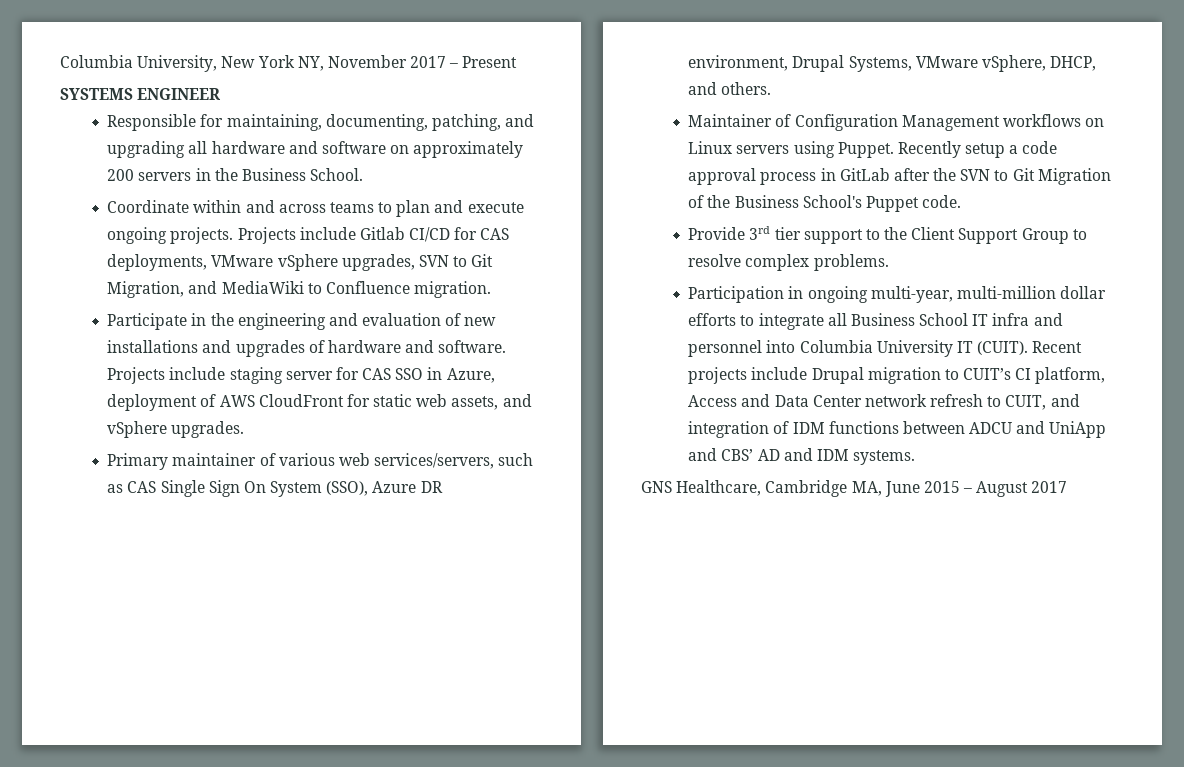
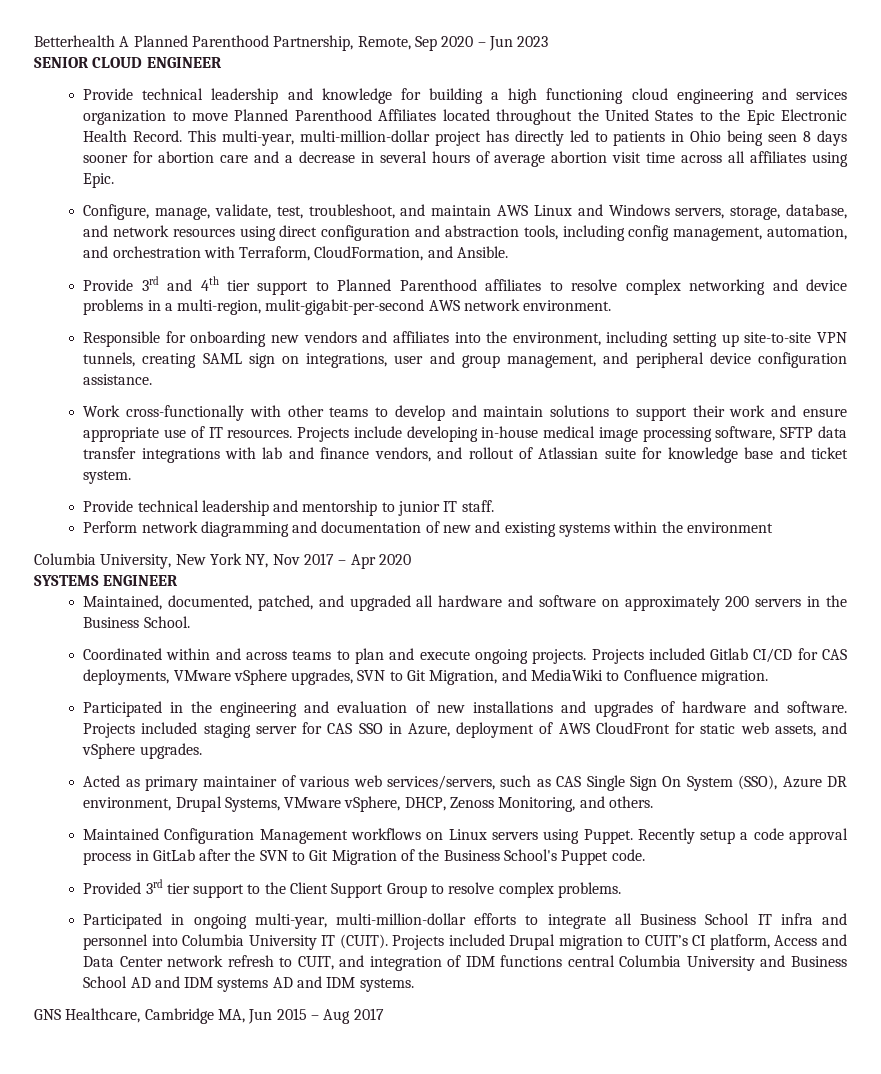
(60, 61) none -> [34,35,549,51] [34,57,222,68] [83,88,847,104] [83,109,847,125] [83,130,847,146] [83,151,848,167] [83,173,115,188] [83,204,848,220] [83,225,847,241] [83,246,509,261] [83,276,848,295] [83,299,612,315] [83,331,848,347] [83,352,848,368] [83,374,153,385] [83,405,848,421] [83,426,847,442] [83,447,848,463] [83,470,132,484] [83,500,494,516] [83,521,774,537] Betterhealth A Planned Parenthood Partnership, Remote, Sep 2020 – Jun 2023 // SENIOR CLOUD ENGINEER // Provide technical leadership and knowledge for building a high functioning cloud engineering and services organization to move Planned Parenthood Affiliates located throughout the United States to the Epic Electronic Health Record. This multi-year, multi-million-dollar project has directly led to patients in Ohio being seen 8 days sooner for abortion care and a decrease in several hours of average abortion visit time across all affiliates using Epic. // Configure, manage, validate, test, troubleshoot, and maintain AWS Linux and Windows servers, storage, database, and network resources using direct configuration and abstraction tools, including config management, automation, and orchestration with Terraform, CloudFormation, and Ansible. // Provide 3rd and 4th tier support to Planned Parenthood affiliates to resolve complex networking and device problems in a multi-region, mulit-gigabit-per-second AWS network environment. // Responsible for onboarding new vendors and affiliates into the environment, including setting up site-to-site VPN tunnels, creating SAML sign on integrations, user and group management, and peripheral device configuration assistance. // Work cross-functionally with other teams to develop and maintain solutions to support their work and ensure appropriate use of IT resources. Projects include developing in-house medical image processing software, SFTP data transfer integrations with lab and finance vendors, and rollout of Atlassian suite for knowledge base and ticket system. // Provide technical leadership and mentorship to junior IT staff. // Perform network diagramming and documentation of new and existing systems within the environment //
[327,55,407,68] November -> [272,554,300,565] Nov
[462,56,518,68] Present -> [350,554,411,569] Apr 2020
[107,114,535,131] [107,141,186,158] Responsible for maintaining, documenting, patching, and upgrading -> [83,595,411,611] Maintained, documented, patched, and upgraded
[107,200,190,213] Coordinate -> [83,648,163,660] Coordinated
[299,227,356,240] include -> [648,648,705,660] included
[107,313,188,330] Participate -> [83,701,163,717] Participated
[169,367,226,380] include -> [141,722,198,734] included
[107,453,169,470] Primary -> [83,775,198,791] Acted as primary
(1097, 63) none -> [450,797,576,812] Zenoss Monitoring,
[688,114,792,127] Maintainer of -> [83,828,160,840] Maintained
[688,227,746,240] Provide -> [83,882,142,894] Provided
[688,286,785,303] Participation -> [83,913,163,929] Participated
[956,286,1107,299] multi-million dollar -> [336,913,467,925] multi-million-dollar
[1032,341,1083,353] [688,367,808,384] Recent projects include -> [392,934,505,950] Projects included
[902,421,1107,438] [688,448,754,461] between ADCU and UniApp and CBS’ -> [567,955,848,971] [83,976,269,992] central Columbia University and Business School AD and IDM systems
[884,481,920,497] June -> [248,1009,273,1024] Jun
[976,481,1029,497] August -> [323,1009,351,1024] Aug

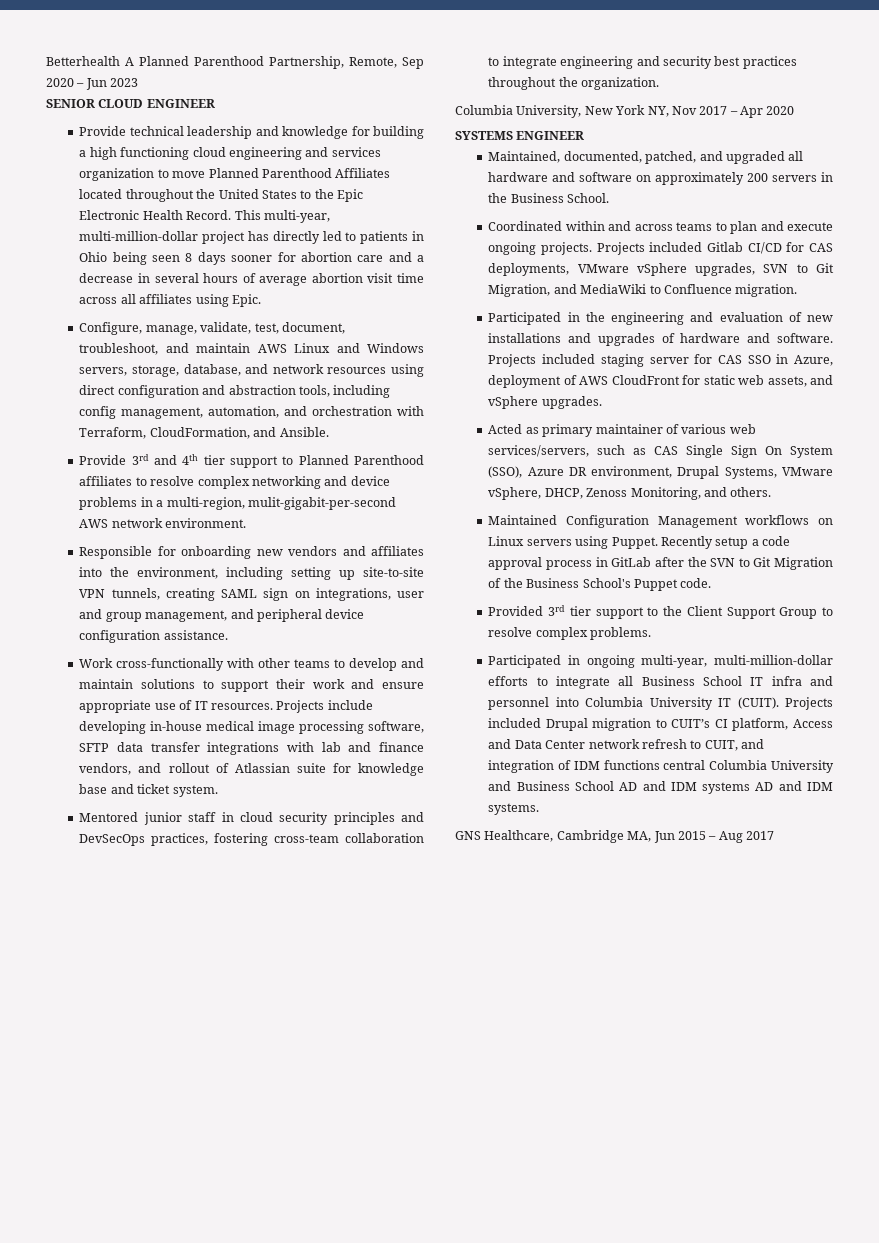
(303, 212) none -> [281,322,345,334] document,
[83,500,494,516] [83,521,774,537] Provide technical leadership and mentorship to junior IT staff. // Perform network diagramming and documentation of new and existing systems within the environment -> [79,812,424,825] [79,833,424,846] [488,56,797,69] [488,77,660,90] Mentored junior staff in cloud security principles and DevSecOps practices, fostering cross-team collaboration to integrate engineering and security best practices throughout the organization.

